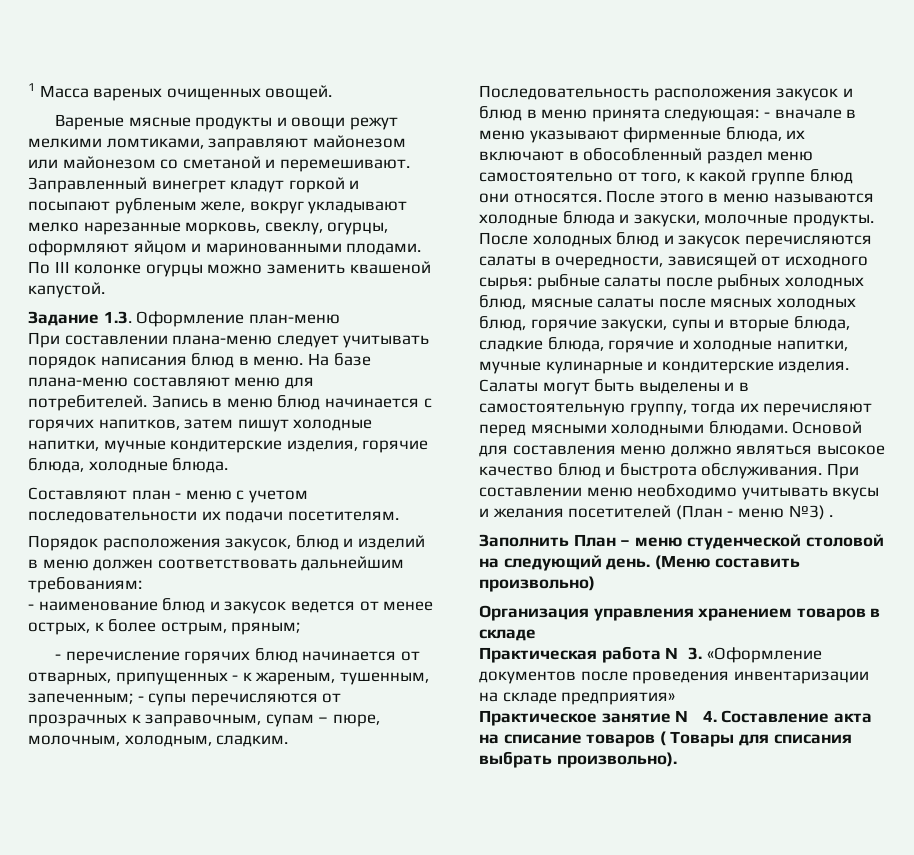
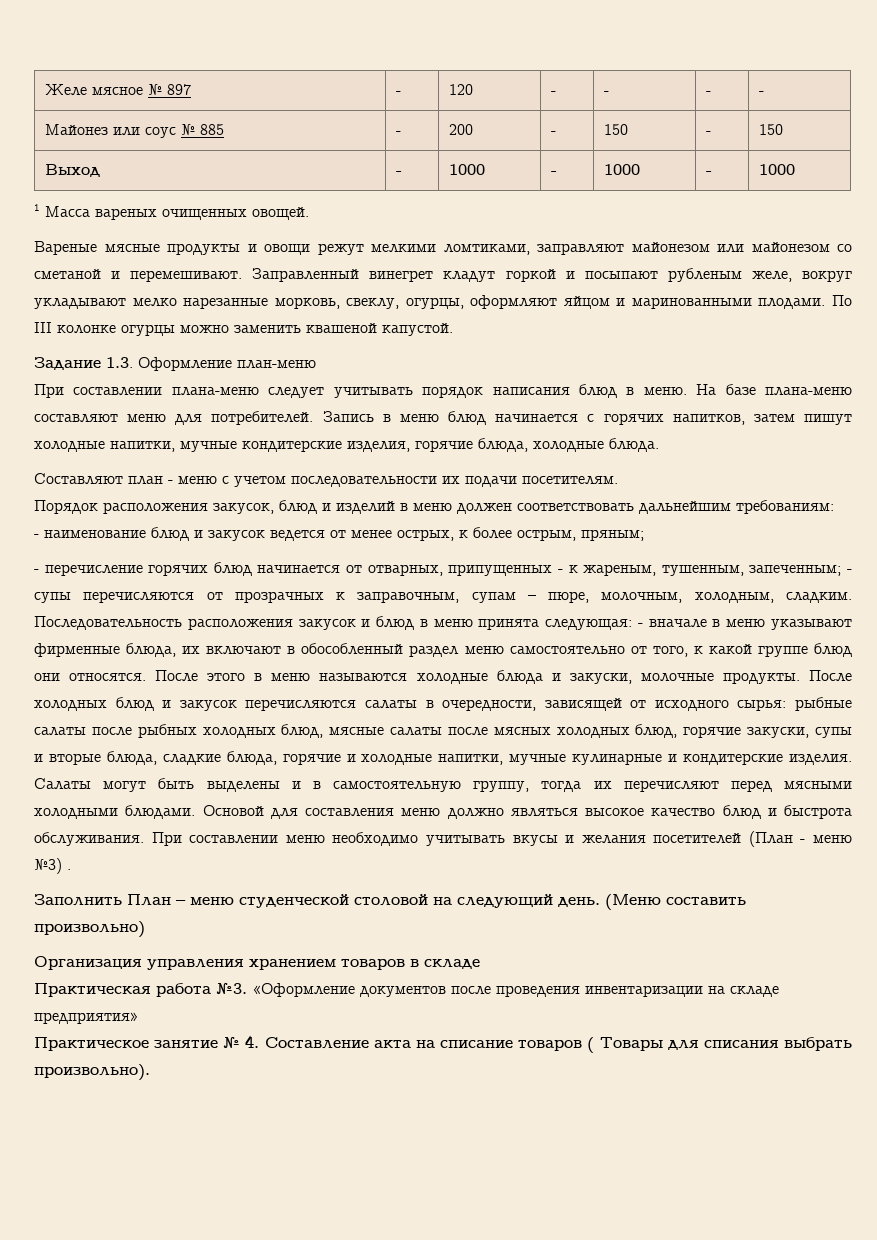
(28, 87) none -> [45,84,192,96] [396,91,402,95] [449,84,474,95] [551,91,557,95] [604,91,610,95] [706,91,712,95] [759,91,765,95] [45,124,225,138] [396,131,402,135] [449,124,474,135] [551,131,557,135] [604,124,629,135] [706,131,712,135] [759,124,784,135] [45,164,101,177] [396,171,403,175] [449,164,486,175] [551,171,558,175] [604,164,641,175] [706,171,713,175] [759,164,796,175] Желе мясное № 897 | - | 120 | - | - | - | - // Майонез или соус № 885 | - | 200 | - | 150 | - | 150 // Выход | - | 1000 | - | 1000 | - | 1000 //

